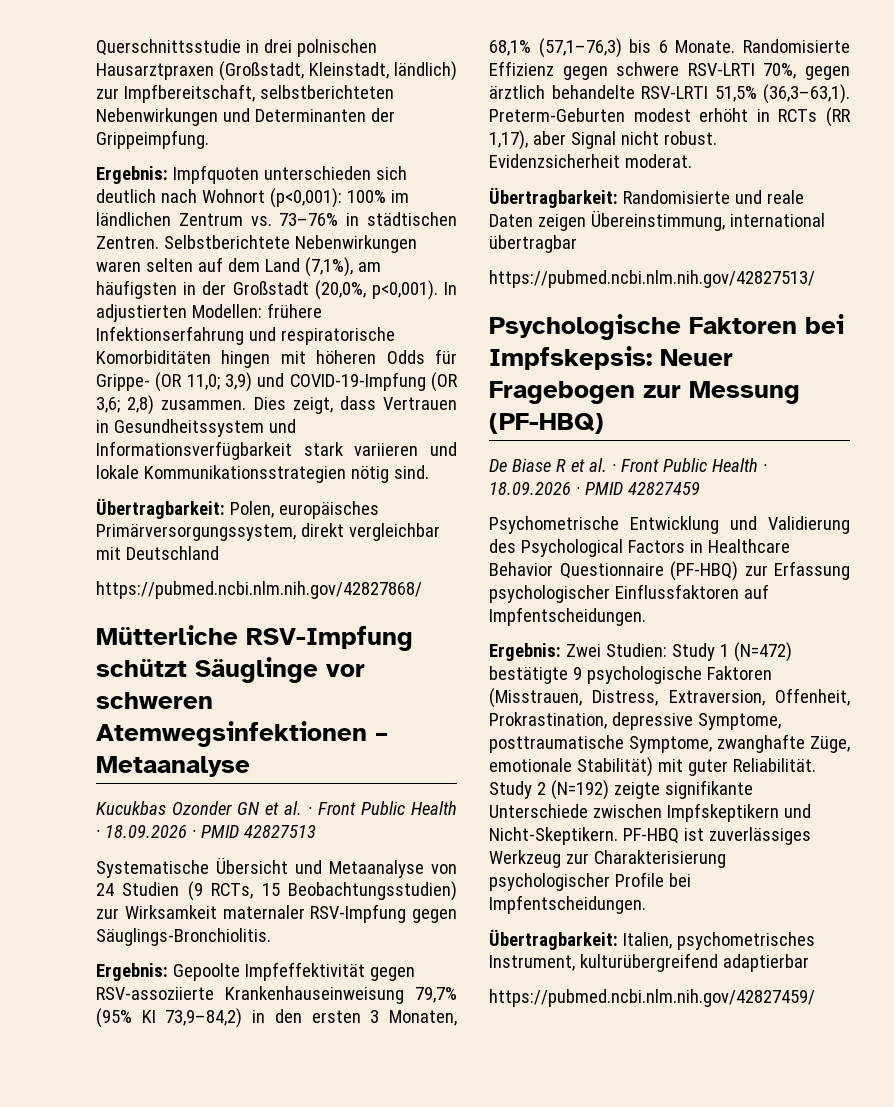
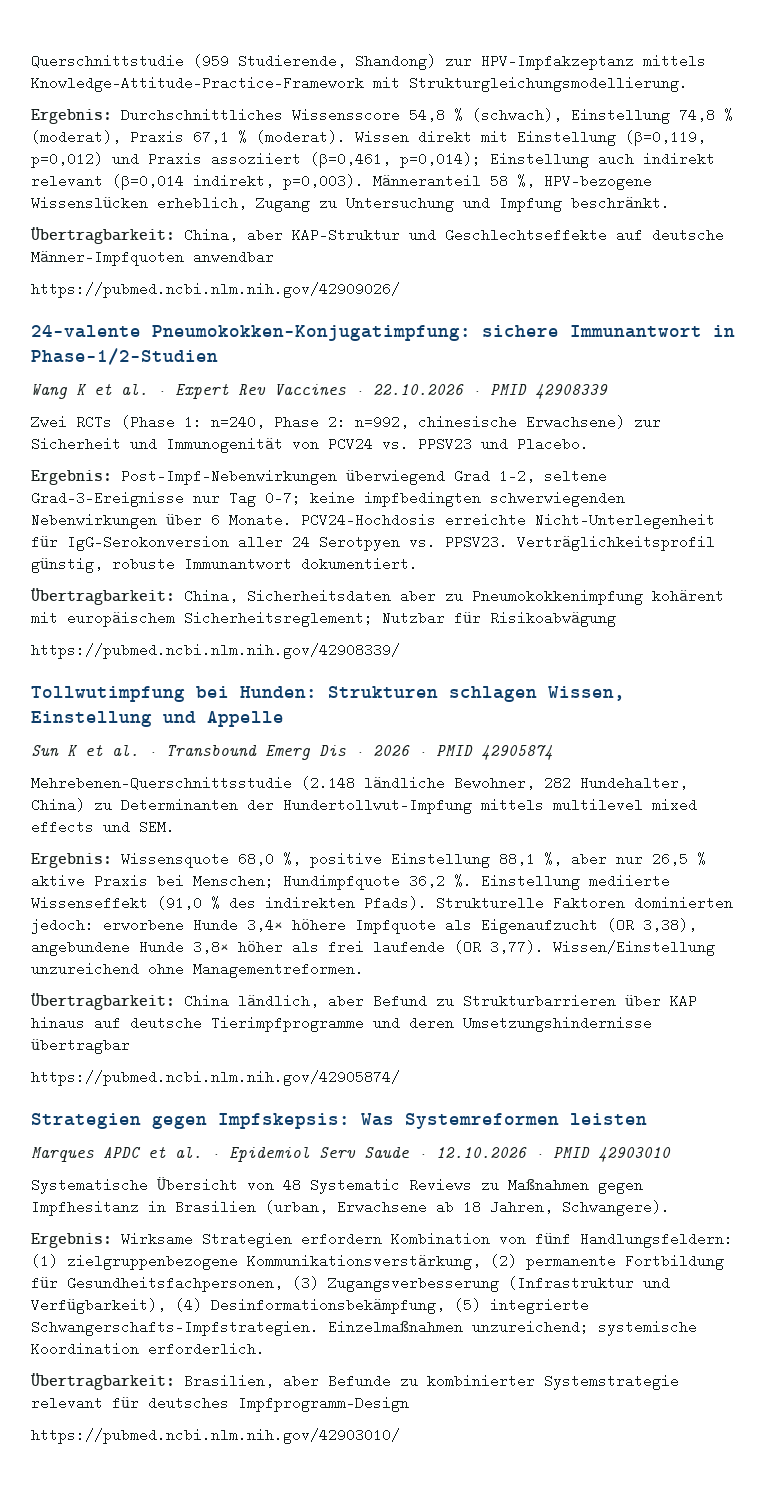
[96,39,377,57] [96,61,457,81] [96,84,394,103] [96,108,395,126] [96,130,209,149] [96,165,407,184] [96,188,409,208] [96,212,457,226] [96,235,417,253] [96,257,381,277] [96,280,457,300] [96,303,322,322] [96,326,395,345] [96,349,457,368] [96,372,458,392] [96,395,457,415] [96,419,296,437] [96,441,457,460] [96,465,429,483] [96,498,379,519] [96,523,440,541] [96,546,219,560] [96,581,422,599] [96,625,413,651] [96,657,365,683] [96,692,213,709] [96,721,388,747] [96,756,250,777] [96,801,457,815] [96,825,316,838] [96,857,457,878] [96,881,457,901] [96,904,457,923] [96,928,271,946] [96,962,415,981] [96,986,457,1004] [96,1008,457,1028] [489,38,850,58] [489,61,850,80] [489,84,850,104] [489,107,851,127] [489,130,717,150] [489,154,692,168] [489,187,804,208] [489,210,825,231] [489,235,577,253] [489,270,815,288] [489,314,844,340] [489,346,733,370] [489,381,800,404] [489,413,604,434] [489,458,767,472] [489,482,700,495] [489,516,850,534] [489,539,790,557] [489,561,850,581] [489,584,769,603] [489,607,646,626] [489,642,792,662] [489,666,772,684] [489,688,850,708] [489,712,781,730] [489,734,850,753] [489,757,816,777] [489,780,753,800] [489,803,811,822] [489,827,811,845] [489,850,726,868] [489,872,691,891] [489,895,646,914] [489,929,815,950] [489,953,809,972] [489,989,815,1007] Querschnittsstudie in drei polnischen Hausarztpraxen (Großstadt, Kleinstadt, ländlich) zur Impfbereitschaft, selbstberichteten Nebenwirkungen und Determinanten der Grippeimpfung. // Ergebnis: Impfquoten unterschieden sich deutlich nach Wohnort (p<0,001): 100% im ländlichen Zentrum vs. 73–76% in städtischen Zentren. Selbstberichtete Nebenwirkungen waren selten auf dem Land (7,1%), am häufigsten in der Großstadt (20,0%, p<0,001). In adjustierten Modellen: frühere Infektionserfahrung und respiratorische Komorbiditäten hingen mit höheren Odds für Grippe- (OR 11,0; 3,9) und COVID-19-Impfung (OR 3,6; 2,8) zusammen. Dies zeigt, dass Vertrauen in Gesundheitssystem und Informationsverfügbarkeit stark variieren und lokale Kommunikationsstrategien nötig sind. // Übertragbarkeit: Polen, europäisches Primärversorgungssystem, direkt vergleichbar mit Deutschland // https://pubmed.ncbi.nlm.nih.gov/42827868/ // Mütterliche RSV-Impfung schützt Säuglinge vor schweren Atemwegsinfektionen – Metaanalyse // Kucukbas Ozonder GN et al. · Front Public Health · 18.09.2026 · PMID 42827513 // Systematische Übersicht und Metaanalyse von 24 Studien (9 RCTs, 15 Beobachtungsstudien) zur Wirksamkeit maternaler RSV-Impfung gegen Säuglings-Bronchiolitis. // Ergebnis: Gepoolte Impfeffektivität gegen RSV-assoziierte Krankenhauseinweisung 79,7% (95% KI 73,9–84,2) in den ersten 3 Monaten, 68,1% (57,1–76,3) bis 6 Monate. Randomisierte Effizienz gegen schwere RSV-LRTI 70%, gegen ärztlich behandelte RSV-LRTI 51,5% (36,3–63,1). Preterm-Geburten modest erhöht in RCTs (RR 1,17), aber Signal nicht robust. Evidenzsicherheit moderat. // Übertragbarkeit: Randomisierte und reale Daten zeigen Übereinstimmung, international übertragbar // https://pubmed.ncbi.nlm.nih.gov/42827513/ // Psychologische Faktoren bei Impfskepsis: Neuer Fragebogen zur Messung (PF-HBQ) // De Biase R et al. · Front Public Health · 18.09.2026 · PMID 42827459 // Psychometrische Entwicklung und Validierung des Psychological Factors in Healthcare Behavior Questionnaire (PF-HBQ) zur Erfassung psychologischer Einflussfaktoren auf Impfentscheidungen. // Ergebnis: Zwei Studien: Study 1 (N=472) bestätigte 9 psychologische Faktoren (Misstrauen, Distress, Extraversion, Offenheit, Prokrastination, depressive Symptome, posttraumatische Symptome, zwanghafte Züge, emotionale Stabilität) mit guter Reliabilität. Study 2 (N=192) zeigte signifikante Unterschiede zwischen Impfskeptikern und Nicht-Skeptikern. PF-HBQ ist zuverlässiges Werkzeug zur Charakterisierung psychologischer Profile bei Impfentscheidungen. // Übertragbarkeit: Italien, psychometrisches Instrument, kulturübergreifend adaptierbar // https://pubmed.ncbi.nlm.nih.gov/42827459/ -> [31,54,706,70] [31,76,688,92] [31,108,733,124] [31,130,706,146] [31,152,715,168] [31,174,652,190] [31,196,670,212] [30,227,724,244] [31,250,274,266] [31,282,400,298] [31,325,735,341] [31,348,218,365] [31,383,608,399] [31,415,661,429] [31,437,589,453] [31,469,607,485] [31,491,625,507] [31,513,715,529] [31,535,715,551] [31,557,418,573] [30,588,724,605] [31,611,616,627] [31,643,400,659] [31,686,625,702] [31,711,284,727] [31,744,553,760] [31,776,688,790] [31,798,697,814] [31,820,175,834] [31,852,706,868] [31,874,670,890] [31,896,733,910] [31,918,697,934] [31,940,715,956] [31,962,364,978] [30,993,697,1010] [31,1016,652,1032] [31,1038,130,1054] [31,1070,400,1086] [31,1113,647,1129] [31,1146,671,1162] [31,1177,643,1194] [31,1200,670,1216] [31,1232,733,1248] [31,1254,724,1270] [31,1276,670,1292] [31,1298,589,1314] [31,1320,697,1336] [31,1342,265,1356] [30,1373,679,1390] [31,1396,409,1412] [31,1428,400,1444] Querschnittstudie (959 Studierende, Shandong) zur HPV-Impfakzeptanz mittels Knowledge-Attitude-Practice-Framework mit Strukturgleichungsmodellierung. // Ergebnis: Durchschnittliches Wissensscore 54,8 % (schwach), Einstellung 74,8 % (moderat), Praxis 67,1 % (moderat). Wissen direkt mit Einstellung (β=0,119, p=0,012) und Praxis assoziiert (β=0,461, p=0,014); Einstellung auch indirekt relevant (β=0,014 indirekt, p=0,003). Männeranteil 58 %, HPV-bezogene Wissenslücken erheblich, Zugang zu Untersuchung und Impfung beschränkt. // Übertragbarkeit: China, aber KAP-Struktur und Geschlechtseffekte auf deutsche Männer-Impfquoten anwendbar // https://pubmed.ncbi.nlm.nih.gov/42909026/ // 24-valente Pneumokokken-Konjugatimpfung: sichere Immunantwort in Phase-1/2-Studien // Wang K et al. · Expert Rev Vaccines · 22.10.2026 · PMID 42908339 // Zwei RCTs (Phase 1: n=240, Phase 2: n=992, chinesische Erwachsene) zur Sicherheit und Immunogenität von PCV24 vs. PPSV23 und Placebo. // Ergebnis: Post-Impf-Nebenwirkungen überwiegend Grad 1–2, seltene Grad-3-Ereignisse nur Tag 0–7; keine impfbedingten schwerwiegenden Nebenwirkungen über 6 Monate. PCV24-Hochdosis erreichte Nicht-Unterlegenheit für IgG-Serokonversion aller 24 Serotpyen vs. PPSV23. Verträglichkeitsprofil günstig, robuste Immunantwort dokumentiert. // Übertragbarkeit: China, Sicherheitsdaten aber zu Pneumokokkenimpfung kohärent mit europäischem Sicherheitsreglement; Nutzbar für Risikoabwägung // https://pubmed.ncbi.nlm.nih.gov/42908339/ // Tollwutimpfung bei Hunden: Strukturen schlagen Wissen, Einstellung und Appelle // Sun K et al. · Transbound Emerg Dis · 2026 · PMID 42905874 // Mehrebenen-Querschnittsstudie (2.148 ländliche Bewohner, 282 Hundehalter, China) zu Determinanten der Hundertollwut-Impfung mittels multilevel mixed effects und SEM. // Ergebnis: Wissensquote 68,0 %, positive Einstellung 88,1 %, aber nur 26,5 % aktive Praxis bei Menschen; Hundimpfquote 36,2 %. Einstellung mediierte Wissenseffekt (91,0 % des indirekten Pfads). Strukturelle Faktoren dominierten jedoch: erworbene Hunde 3,4× höhere Impfquote als Eigenaufzucht (OR 3,38), angebundene Hunde 3,8× höher als frei laufende (OR 3,77). Wissen/Einstellung unzureichend ohne Managementreformen. // Übertragbarkeit: China ländlich, aber Befund zu Strukturbarrieren über KAP hinaus auf deutsche Tierimpfprogramme und deren Umsetzungshindernisse übertragbar // https://pubmed.ncbi.nlm.nih.gov/42905874/ // Strategien gegen Impfskepsis: Was Systemreformen leisten // Marques APDC et al. · Epidemiol Serv Saude · 12.10.2026 · PMID 42903010 // Systematische Übersicht von 48 Systematic Reviews zu Maßnahmen gegen Impfhesitanz in Brasilien (urban, Erwachsene ab 18 Jahren, Schwangere). // Ergebnis: Wirksame Strategien erfordern Kombination von fünf Handlungsfeldern: (1) zielgruppenbezogene Kommunikationsverstärkung, (2) permanente Fortbildung für Gesundheitsfachpersonen, (3) Zugangsverbesserung (Infrastruktur und Verfügbarkeit), (4) Desinformationsbekämpfung, (5) integrierte Schwangerschafts-Impfstrategien. Einzelmaßnahmen unzureichend; systemische Koordination erforderlich. // Übertragbarkeit: Brasilien, aber Befunde zu kombinierter Systemstrategie relevant für deutsches Impfprogramm-Design // https://pubmed.ncbi.nlm.nih.gov/42903010/

